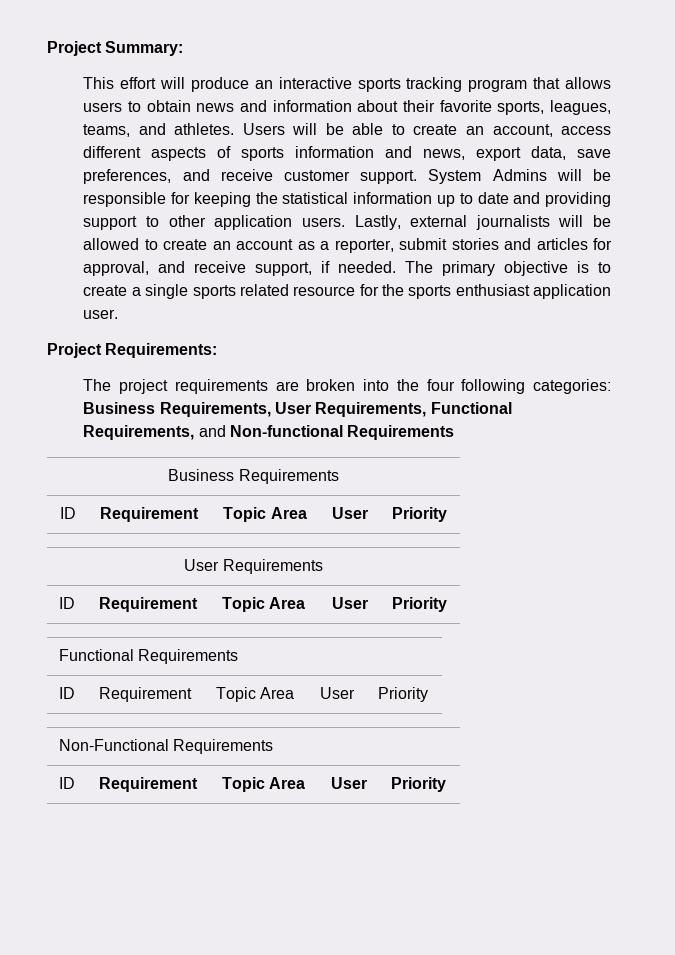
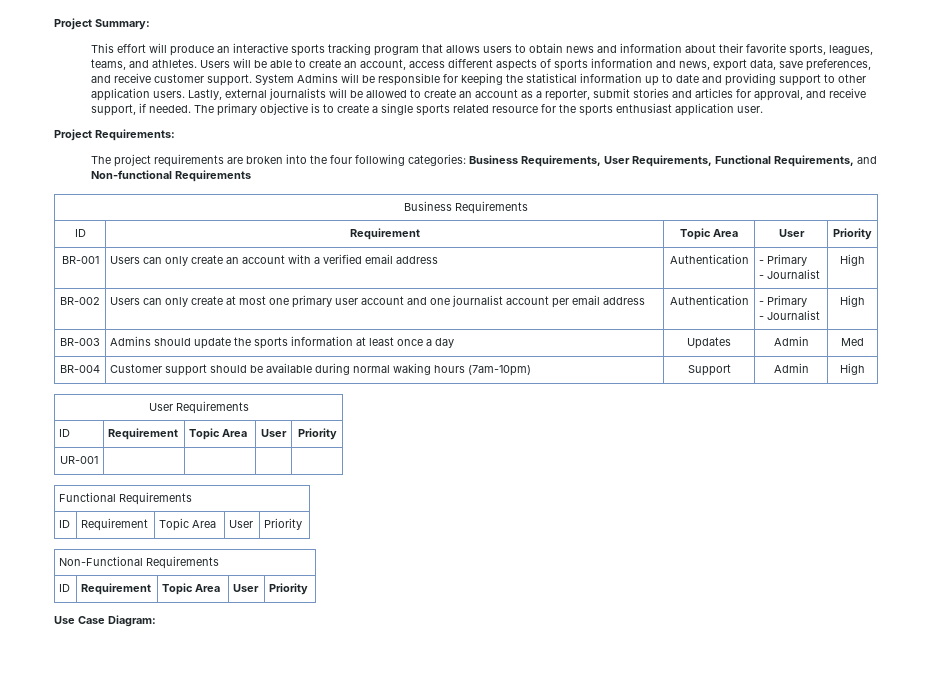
(447, 514) none -> [61,256,99,264] [110,254,439,266] [669,254,749,264] [759,254,808,266] [759,269,821,279] [840,254,865,266] [60,297,100,305] [110,295,646,308] [669,295,749,305] [759,295,808,307] [759,310,821,320] [840,295,865,307] [60,338,100,346] [110,336,455,349] [687,337,731,349] [773,336,809,346] [841,338,864,346] [60,365,100,373] [110,363,532,376] [687,364,731,376] [773,363,809,373] [840,363,865,375] // BR-001 | Users can only create an account with a verified email address | Authentication | - Primary // - Journalist | High // BR-002 | Users can only create at most one primary user account and one journalist account per email address | Authentication | - Primary // - Journalist | High // BR-003 | Admins should update the sports information at least once a day | Updates | Admin | Med // BR-004 | Customer support should be available during normal waking hours (7am-10pm) | Support | Admin | High
(447, 604) none -> [60,456,98,464] // UR-001 | | | |
(446, 784) none -> [54,615,156,627] // Use Case Diagram:

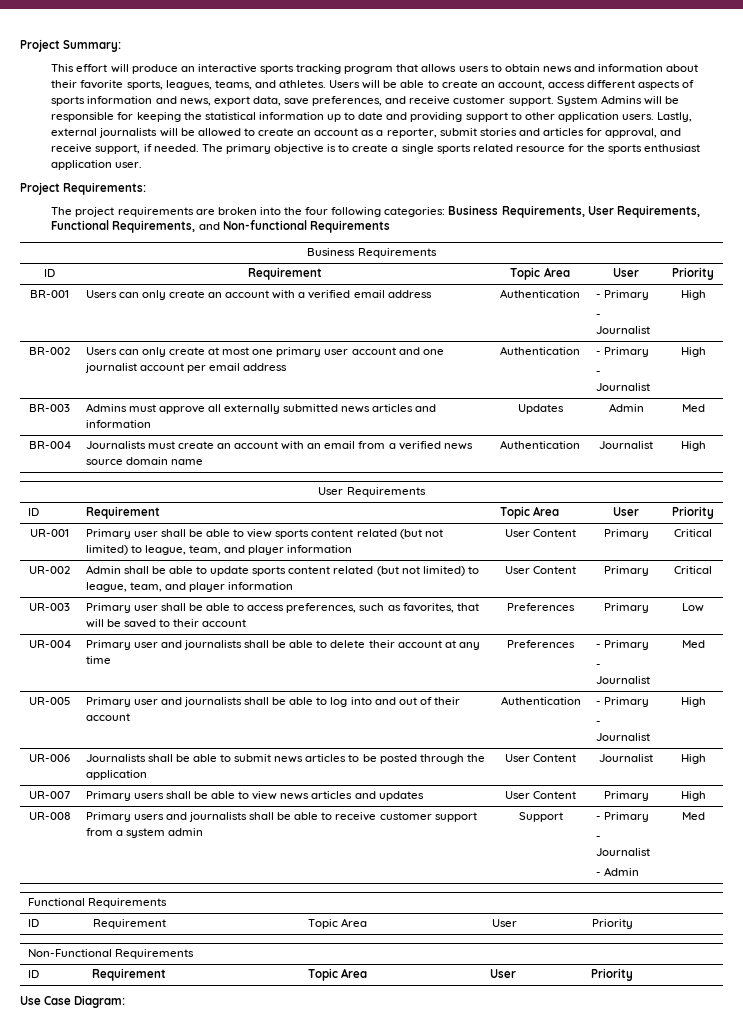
[154,336,455,349] [687,337,731,349] [773,336,809,346] [841,338,864,346] [60,365,100,373] [110,363,532,376] [687,364,731,376] [773,363,809,373] should update the sports information at least once a day | Updates | Admin | Med // BR-004 | Customer support should be available during normal waking hours (7am-10pm) | Support | Admin -> [128,404,437,414] [85,420,151,428] [517,404,564,414] [608,403,644,412] [681,404,705,412] [28,441,71,449] [85,441,473,450] [85,457,203,465] [500,440,580,449] [599,441,653,449] must approve all externally submitted news articles and information | Updates | Admin | Med // BR-004 | Journalists must create an account with an email from a verified news source domain name | Authentication | Journalist
(98, 460) | | | -> [85,529,443,539] [85,545,353,555] [504,529,577,537] [603,529,649,539] [674,529,712,537] [29,566,70,574] [85,565,479,576] [85,582,293,592] [504,566,577,574] [603,566,649,576] [674,566,712,574] [29,603,70,611] [85,603,479,613] [85,619,247,628] [507,603,575,611] [603,603,649,613] [682,603,704,612] [28,640,71,648] [85,640,480,650] [85,656,111,664] [507,640,575,648] [595,640,649,650] [595,664,601,668] [595,676,650,684] [681,640,705,648] [28,697,71,705] [85,697,460,707] [85,713,130,721] [500,696,581,705] [595,697,649,707] [595,721,601,725] [595,733,650,741] [680,697,706,707] [29,754,70,762] [85,754,485,764] [85,770,147,780] [504,754,577,762] [599,754,653,762] [680,754,706,764] [29,791,70,799] [85,791,424,801] [504,791,577,799] [603,791,649,801] [680,791,706,801] [28,812,71,820] [85,812,477,822] [85,828,203,838] [518,812,563,822] [595,812,649,822] [595,836,601,840] [595,848,650,856] [595,867,639,876] [681,812,705,820] Primary user shall be able to view sports content related (but not limited) to league, team, and player information | User Content | Primary | Critical // UR-002 | Admin shall be able to update sports content related (but not limited) to league, team, and player information | User Content | Primary | Critical // UR-003 | Primary user shall be able to access preferences, such as favorites, that will be saved to their account | Preferences | Primary | Low // UR-004 | Primary user and journalists shall be able to delete their account at any time | Preferences | - Primary // - Journalist | Med // UR-005 | Primary user and journalists shall be able to log into and out of their account | Authentication | - Primary // - Journalist | High // UR-006 | Journalists shall be able to submit news articles to be posted through the application | User Content | Journalist | High // UR-007 | Primary users shall be able to view news articles and updates | User Content | Primary | High // UR-008 | Primary users and journalists shall be able to receive customer support from a system admin | Support | - Primary // - Journalist // - Admin | Med

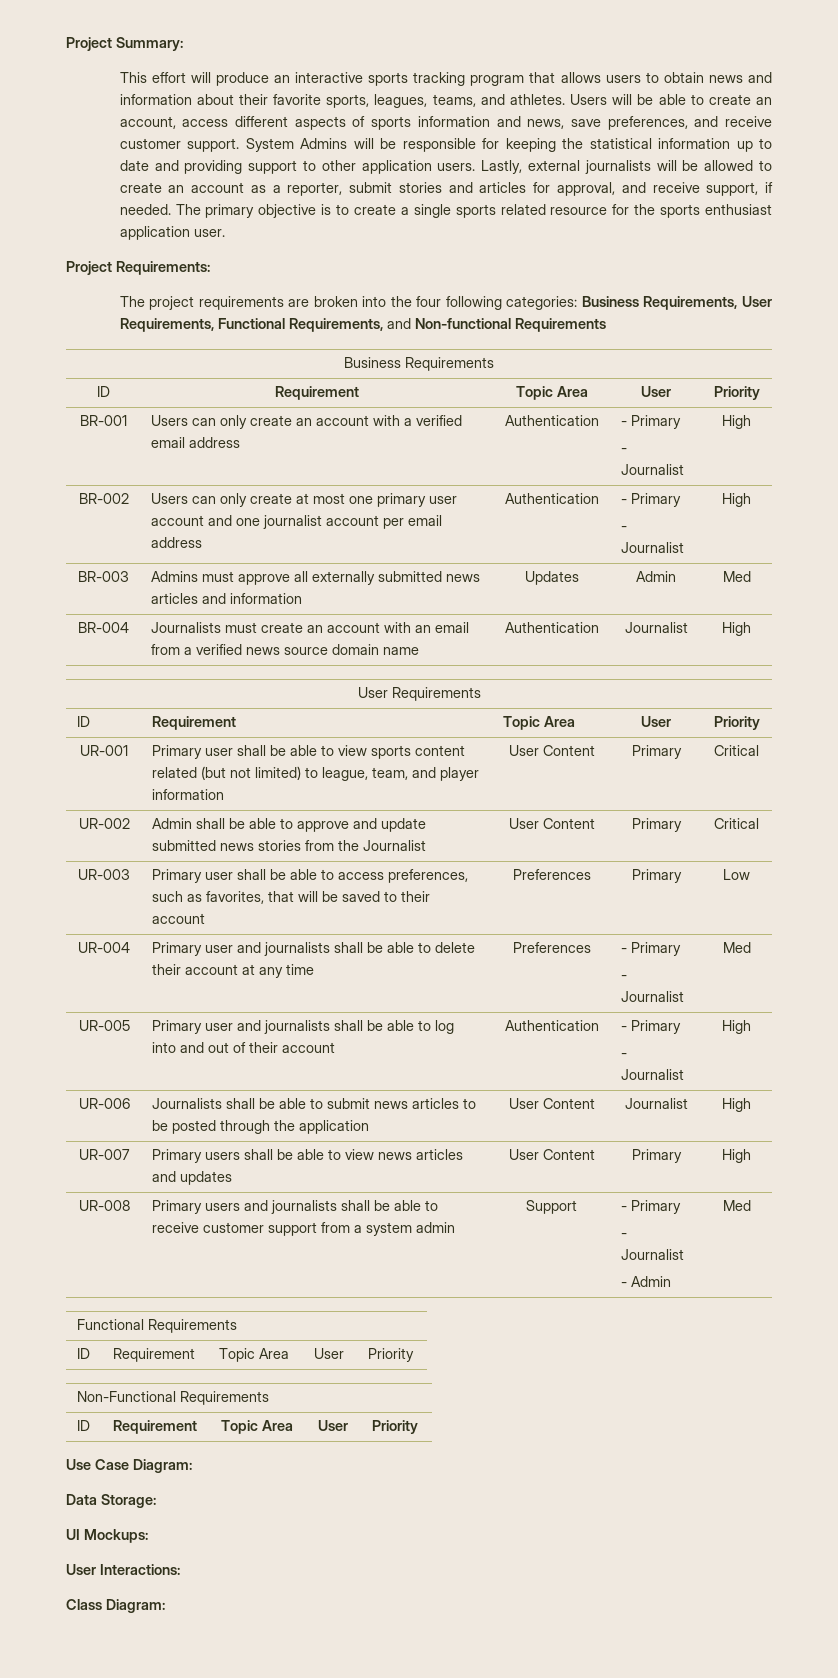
[213,96,281,106] export data, -> (565, 124) none
[210,566,479,576] [85,582,293,592] update sports content related (but not limited) to league, team, and player information -> [297,818,427,832] [152,840,427,851] approve and update submitted news stories from the Journalist
(126, 1001) none -> [66,1494,156,1508] [66,1529,148,1543] [66,1564,180,1575] [66,1599,165,1613] // Data Storage: // UI Mockups: // User Interactions: // Class Diagram:

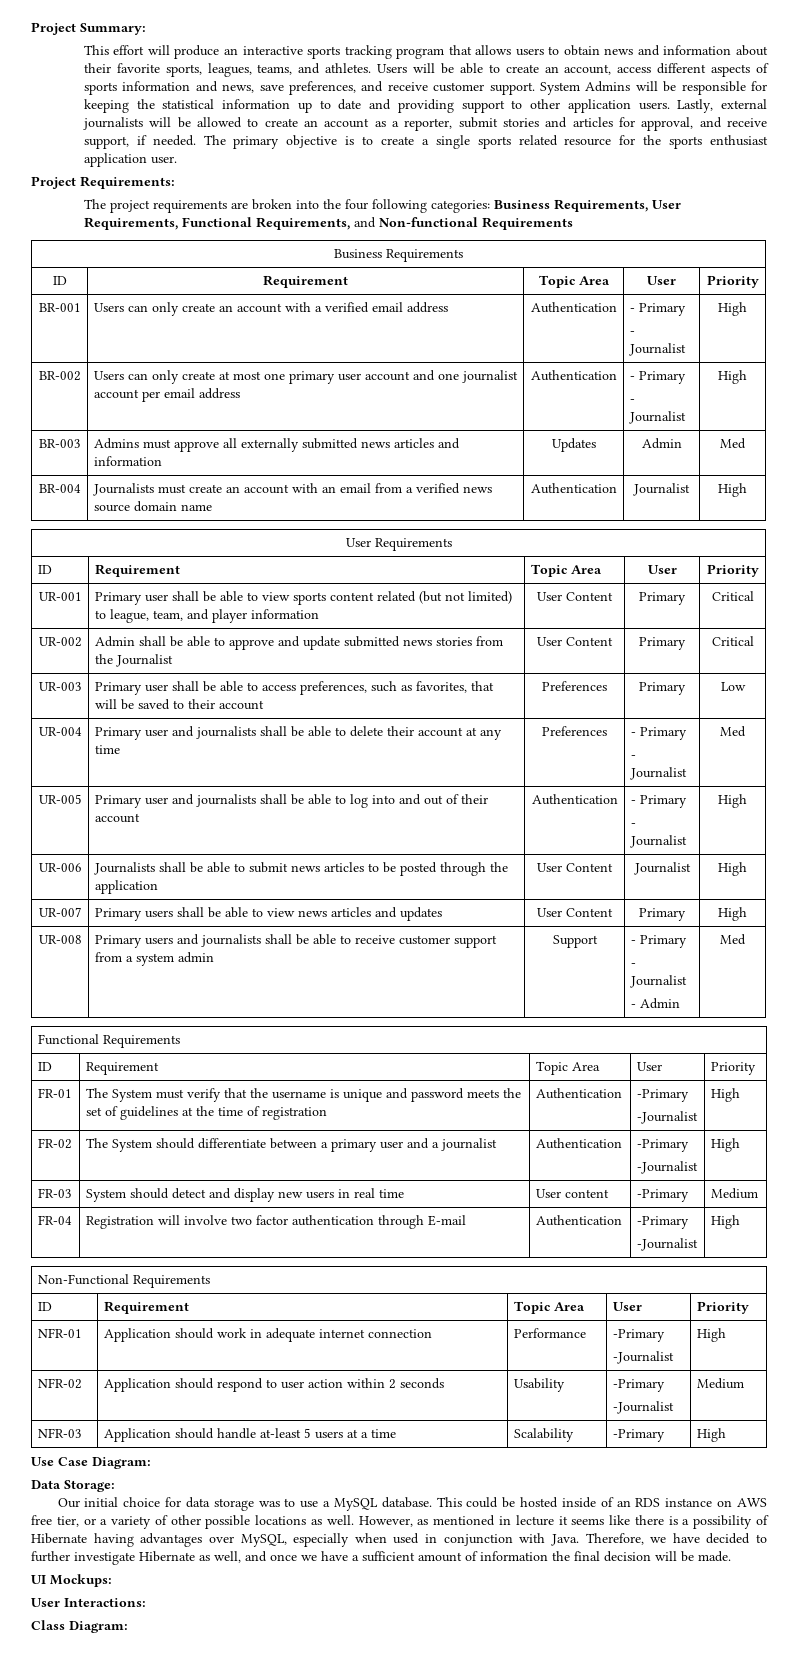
(415, 1355) none -> [37,1088,72,1098] [85,1088,521,1102] [85,1106,327,1120] [535,1088,622,1099] [636,1089,689,1102] [636,1111,698,1124] [710,1088,740,1102] [37,1138,72,1149] [85,1138,497,1152] [535,1138,622,1149] [636,1139,689,1152] [636,1161,698,1174] [710,1138,740,1152] [37,1188,72,1198] [85,1188,404,1202] [535,1189,609,1198] [636,1189,689,1202] [710,1188,758,1199] [37,1215,72,1225] [85,1215,466,1229] [535,1215,622,1226] [636,1216,689,1229] [636,1238,698,1251] [710,1215,740,1229] // FR-01 | The System must verify that the username is unique and password meets the set of guidelines at the time of registration | Authentication | -Primary // -Journalist | High // FR-02 | The System should differentiate between a primary user and a journalist | Authentication | -Primary // -Journalist | High // FR-03 | System should detect and display new users in real time | User content | -Primary | Medium // FR-04 | Registration will involve two factor authentication through E-mail | Authentication | -Primary // -Journalist | High
(419, 1427) none -> [37,1328,82,1338] [103,1328,432,1342] [513,1328,586,1338] [612,1329,665,1342] [612,1351,674,1364] [696,1328,726,1342] [37,1378,82,1389] [103,1378,444,1392] [513,1378,565,1392] [612,1379,665,1392] [612,1401,674,1414] [696,1378,744,1389] [37,1428,82,1438] [103,1428,396,1442] [513,1428,574,1442] [612,1429,665,1442] [696,1428,726,1442] // NFR-01 | Application should work in adequate internet connection | Performance | -Primary // -Journalist | High // NFR-02 | Application should respond to user action within 2 seconds | Usability | -Primary // -Journalist | Medium // NFR-03 | Application should handle at-least 5 users at a time | Scalability | -Primary | High
(156, 1501) none -> [57,1497,768,1511] [31,1515,769,1529] [31,1533,767,1547] [31,1551,731,1565] // Our initial choice for data storage was to use a MySQL database. This could be hosted inside of an RDS instance on AWS free tier, or a variety of other possible locations as well. However, as mentioned in lecture it seems like there is a possibility of Hibernate having advantages over MySQL, especially when used in conjunction with Java. Therefore, we have decided to further investigate Hibernate as well, and once we have a sufficient amount of information the final decision will be made.

